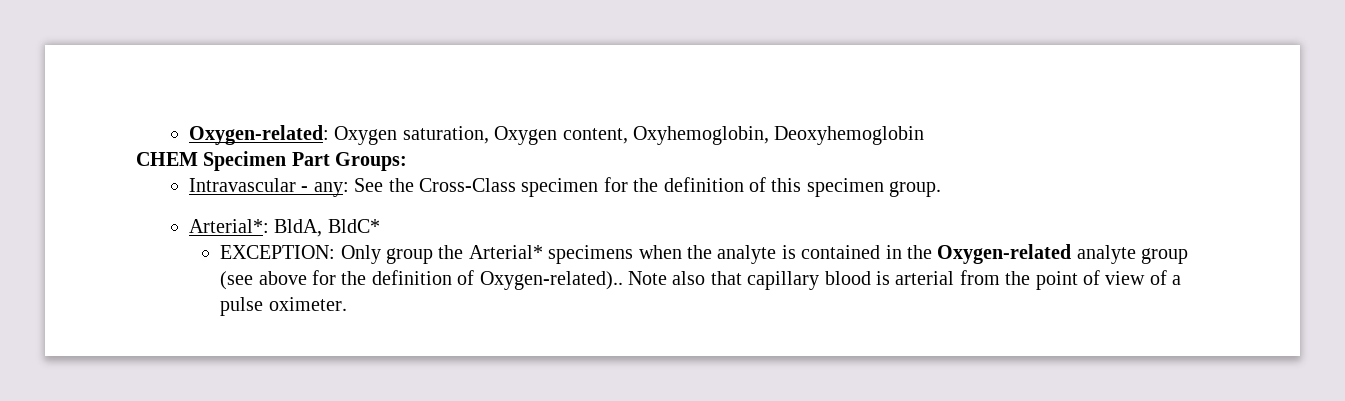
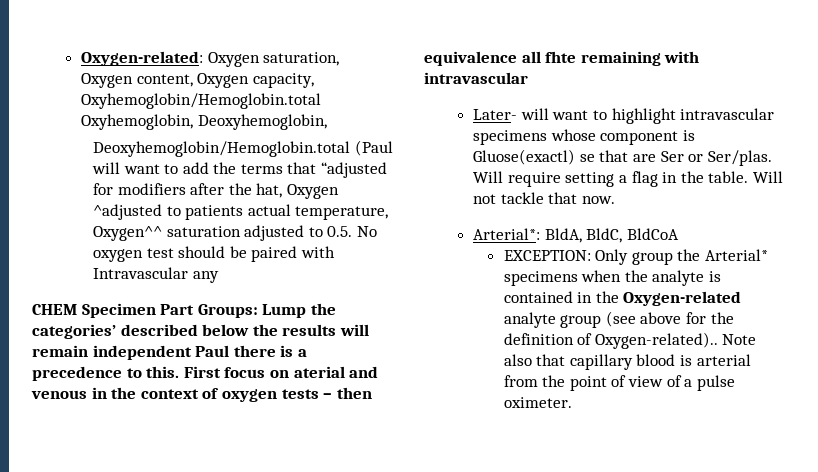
[633,126,925,145] [136,151,408,171] [189,177,942,197] Oxyhemoglobin, Deoxyhemoglobin // CHEM Specimen Part Groups: // Intravascular - any: See the Cross-Class specimen for the definition of this specimen group. -> [197,73,314,88] [81,93,322,109] [81,114,327,130] [92,140,393,157] [91,162,388,178] [92,183,339,199] [92,204,389,220] [92,225,377,241] [92,246,335,262] [92,267,219,283] [32,303,336,318] [32,324,369,339] [32,345,307,360] [32,366,379,381] [31,387,372,402] [424,51,700,66] [424,72,528,84] [473,108,775,124] [473,129,695,145] [473,149,772,166] [473,171,783,187] [473,192,615,204] Oxygen capacity, Oxyhemoglobin/Hemoglobin.total Oxyhemoglobin, Deoxyhemoglobin, // Deoxyhemoglobin/Hemoglobin.total (Paul will want to add the terms that “adjusted for modifiers after the hat, Oxygen ^adjusted to patients actual temperature, Oxygen^^ saturation adjusted to 0.5. No oxygen test should be paired with Intravascular any // CHEM Specimen Part Groups: Lump the categories’ described below the results will remain independent Paul there is a precedence to this. First focus on aterial and venous in the context of oxygen tests – then equivalence all fhte remaining with intravascular // Later- will want to highlight intravascular specimens whose component is Gluose(exactl) se that are Ser or Ser/plas. Will require setting a flag in the table. Will not tackle that now.
[327,219,380,233] BldC* -> [586,228,679,243] BldC, BldCoA

